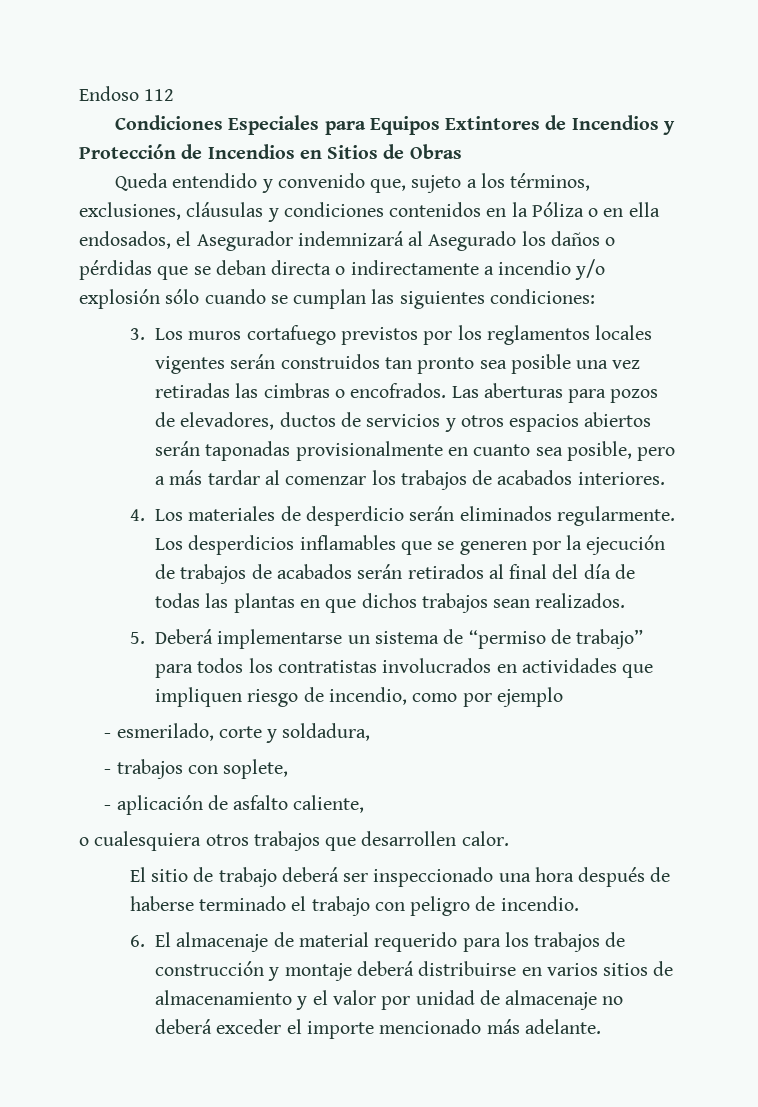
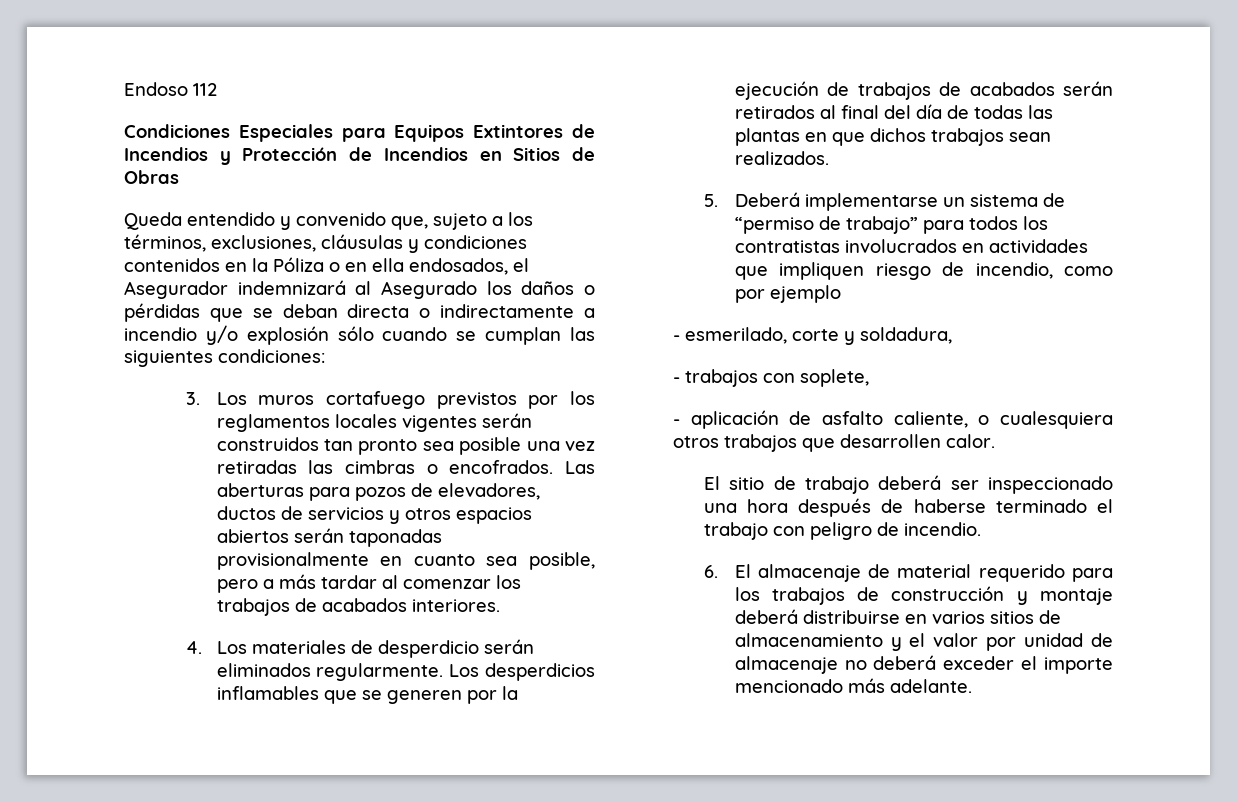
(365, 804) // -> (968, 419) none

